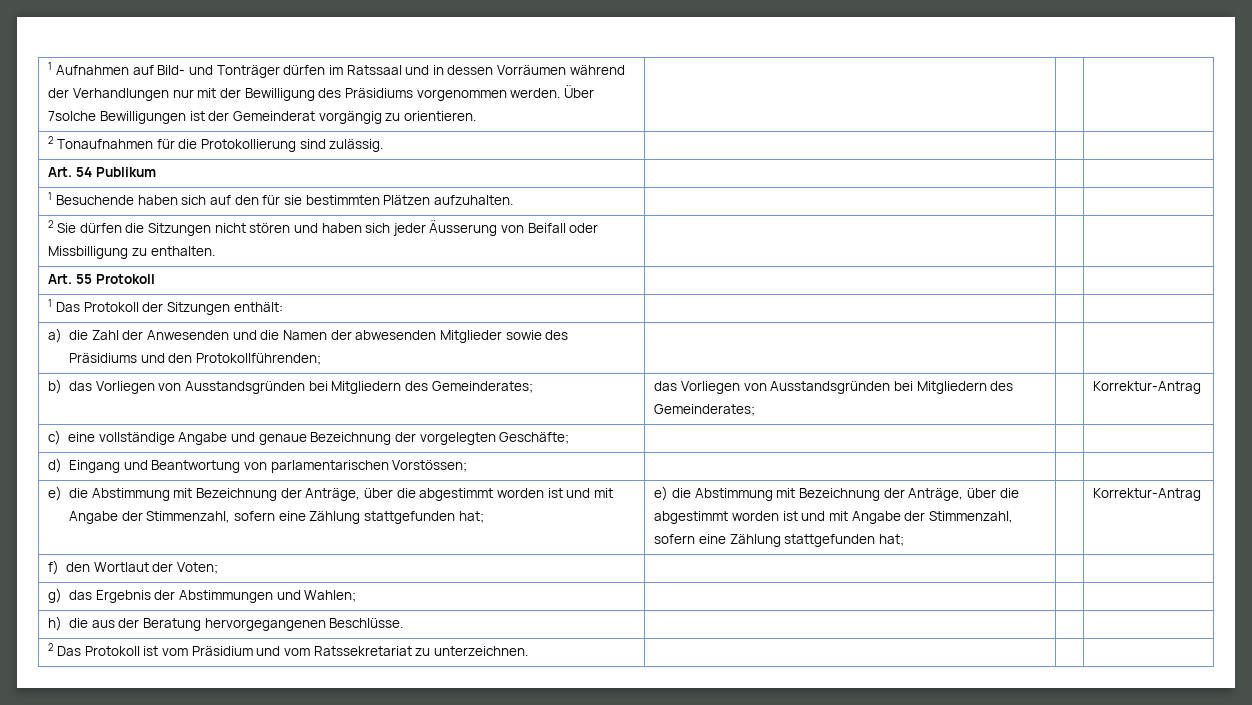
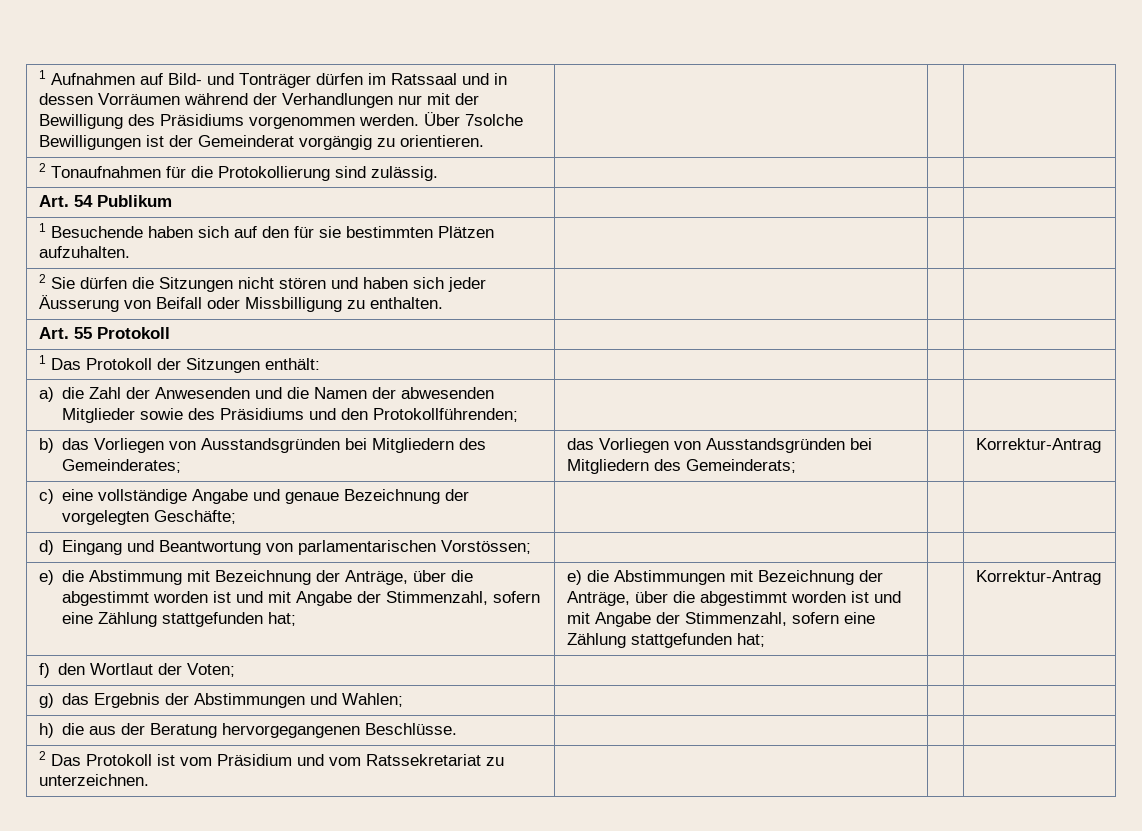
[654,404,756,416] Gemeinderates; -> [685,459,796,473] Gemeinderats;
[694,488,773,501] Abstimmung -> [613,570,725,585] Abstimmungen

